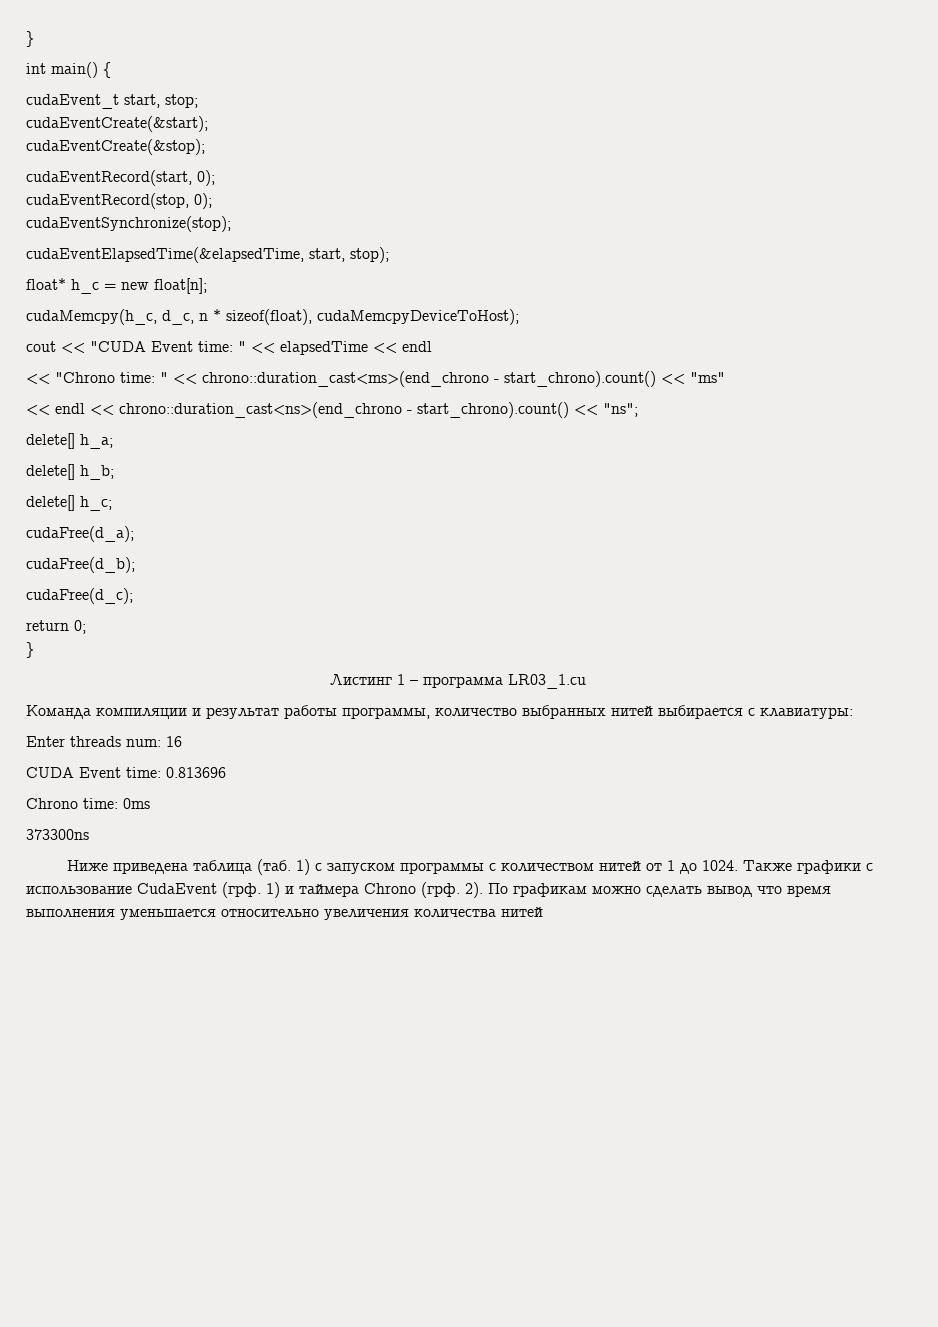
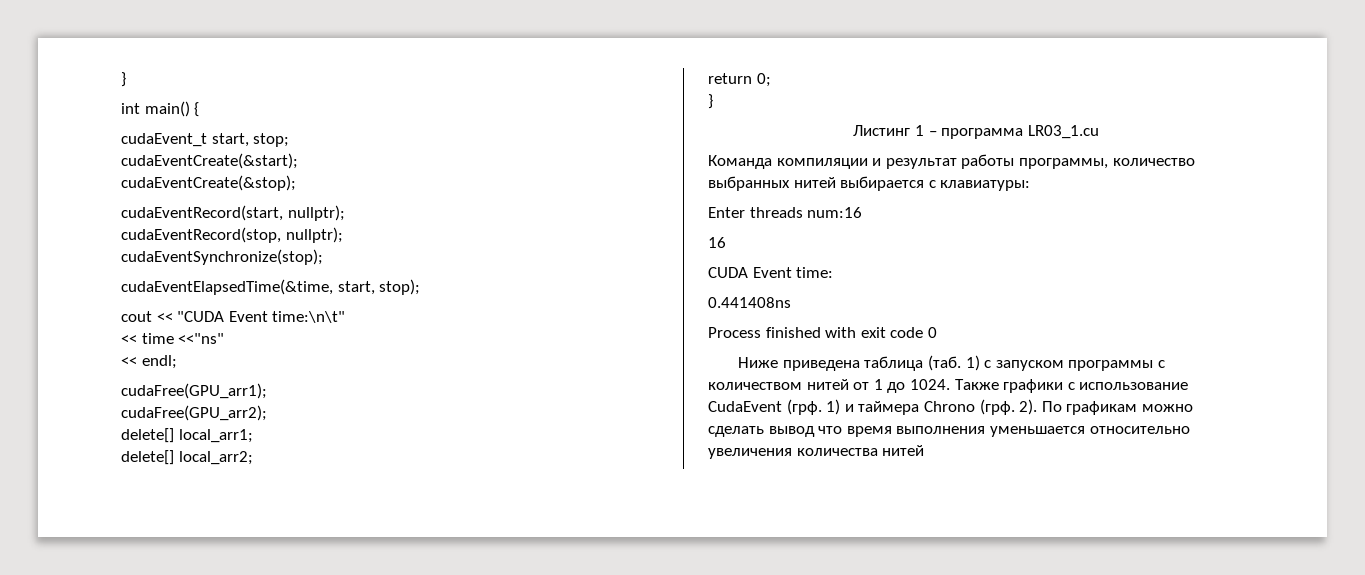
[197,170,215,186] 0); -> [287,205,345,221] nullptr);
[194,193,212,209] 0); -> [285,227,343,243] nullptr);
[26,247,304,263] cudaEventElapsedTime(&elapsedTime, -> [121,279,333,295] cudaEventElapsedTime(&time,
[26,278,207,294] [26,309,519,325] [26,341,432,355] [26,371,725,387] [26,402,638,418] [26,433,113,449] [26,464,114,480] [26,495,112,511] [26,526,134,542] [26,557,135,573] [26,588,133,604] float* h_c = new float[n]; // cudaMemcpy(h_c, d_c, n * sizeof(float), cudaMemcpyDeviceToHost); // cout << "CUDA Event time: " << elapsedTime << endl // << "Chrono time: " << chrono::duration_cast<ms>(end_chrono - start_chrono).count() << "ms" // << endl << chrono::duration_cast<ns>(end_chrono - start_chrono).count() << "ns"; // delete[] h_a; // delete[] h_b; // delete[] h_c; // cudaFree(d_a); // cudaFree(d_b); // cudaFree(d_c); -> [121,311,346,323] [121,333,225,344] [121,355,177,369] [121,383,267,399] [121,405,267,421] [121,428,253,443] [121,450,253,465] cout << "CUDA Event time:\n\t" // << time <<"ns" // << endl; // cudaFree(GPU_arr1); // cudaFree(GPU_arr2); // delete[] local_arr1; // delete[] local_arr2;
[126,739,161,747] num: -> [807,207,863,218] num:16 //
[166,767,226,778] [26,798,150,809] [26,829,89,840] 0.813696 // Chrono time: 0ms // 373300ns -> [708,297,791,308] [708,327,937,338] // 0.441408ns // Process finished with exit code 0

